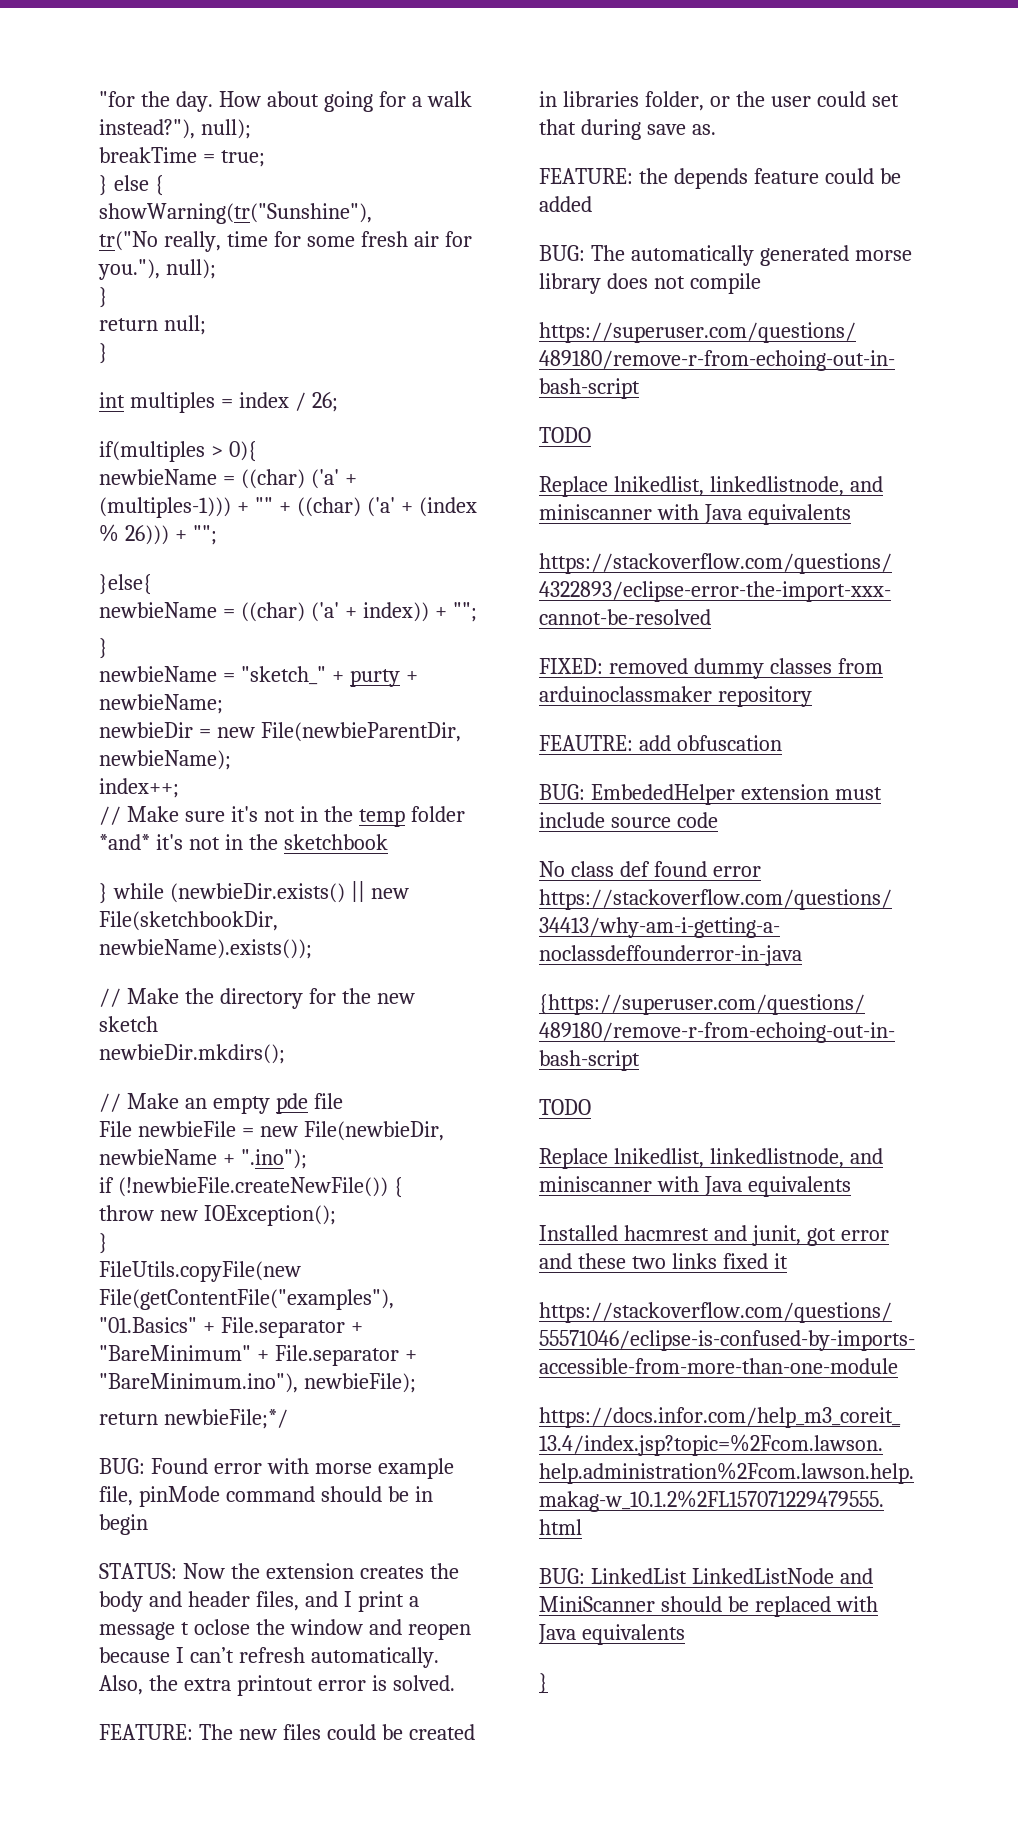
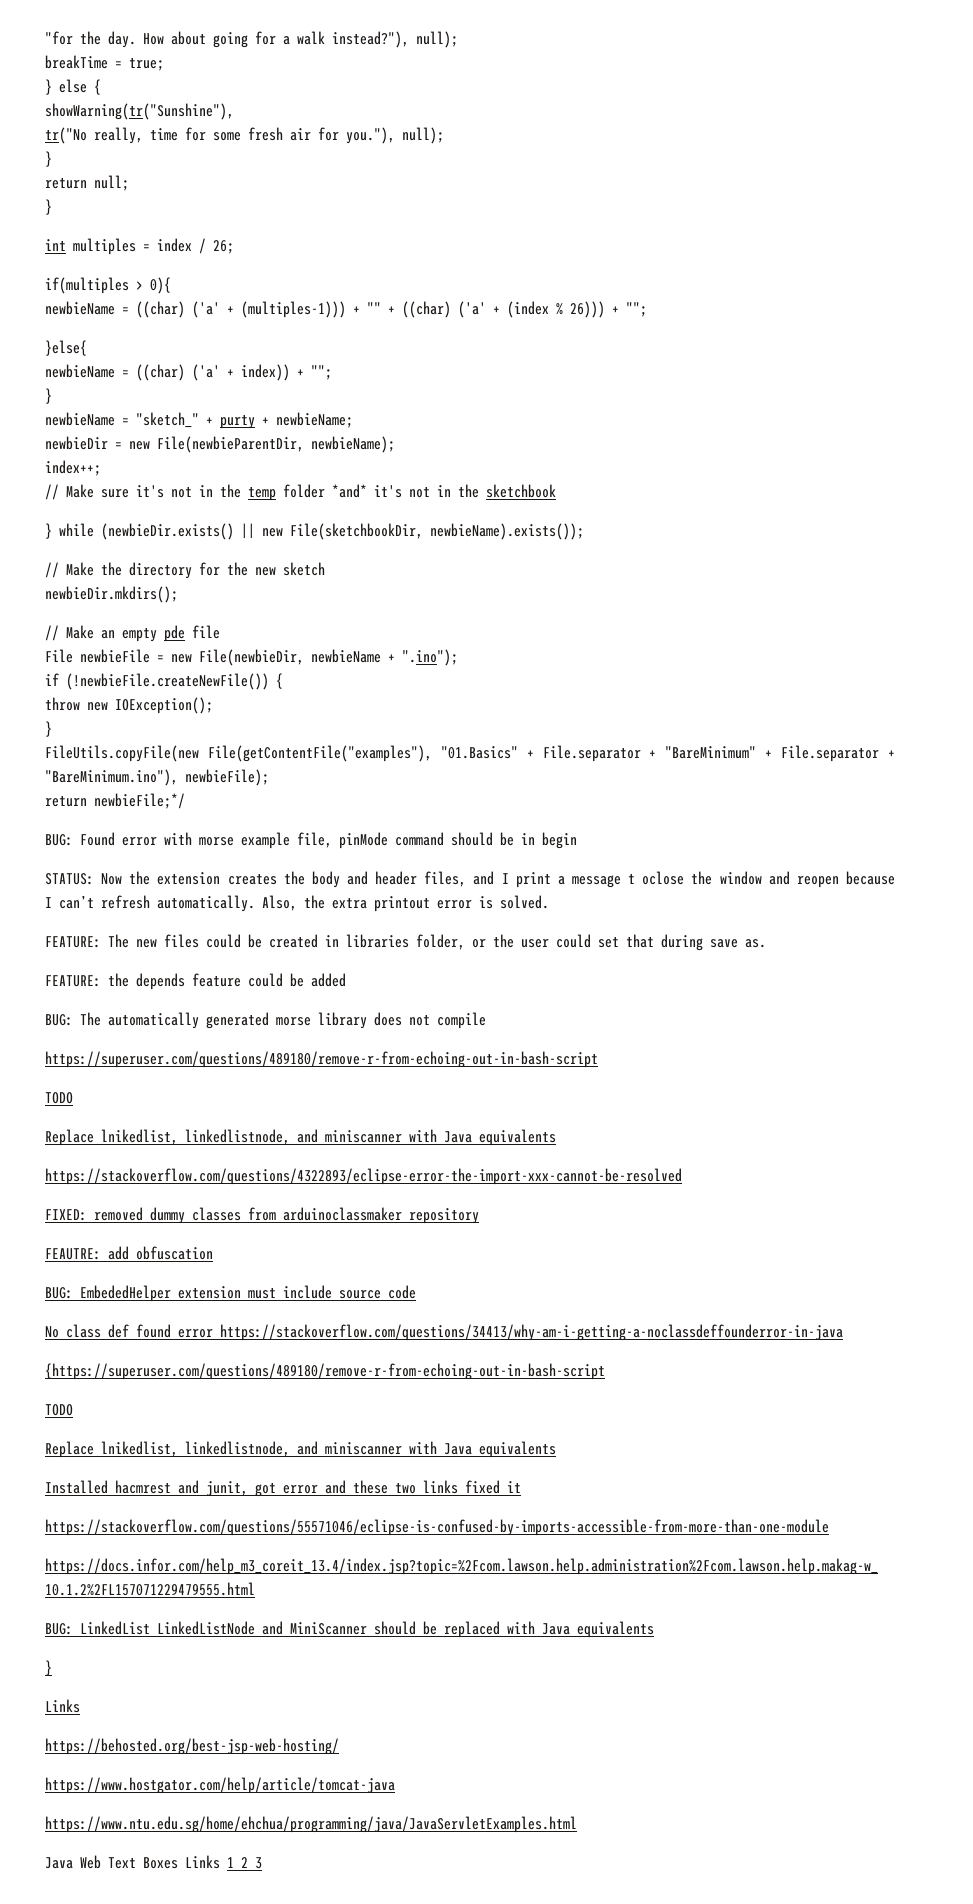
(548, 1683) none -> [45,1699,80,1713] [45,1738,339,1755] [45,1777,395,1794] [45,1816,577,1833] [45,1855,262,1869] // Links // https://behosted.org/best-jsp-web-hosting/ // https://www.hostgator.com/help/article/tomcat-java // https://www.ntu.edu.sg/home/ehchua/programming/java/JavaServletExamples.html // Java Web Text Boxes Links 1 2 3

